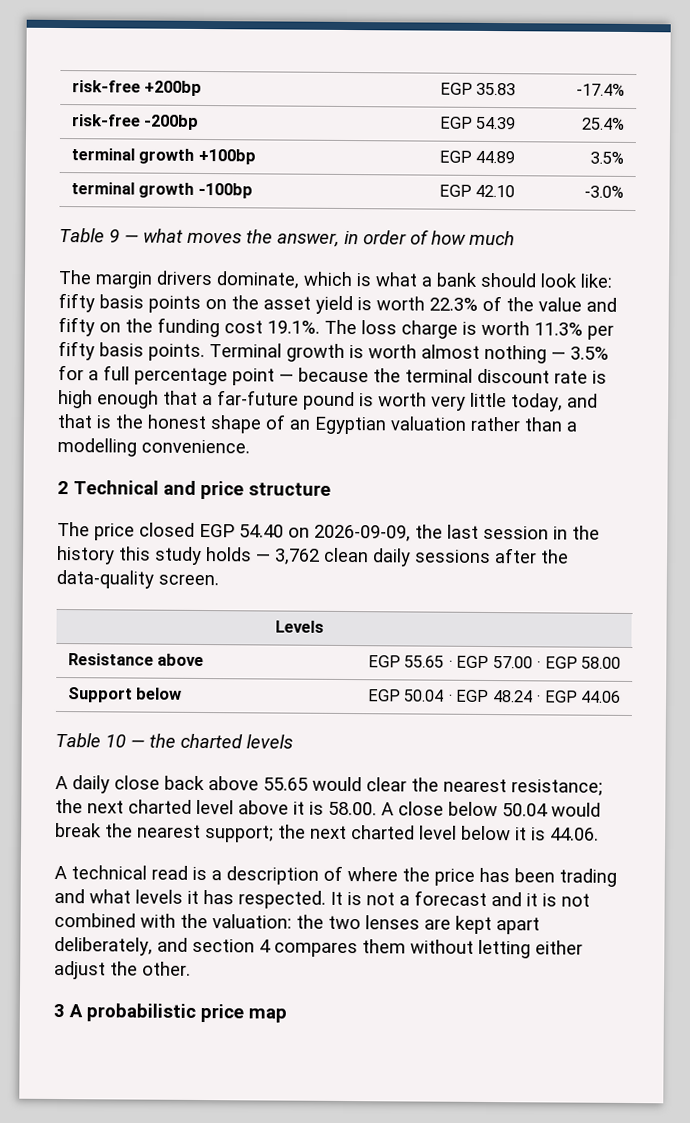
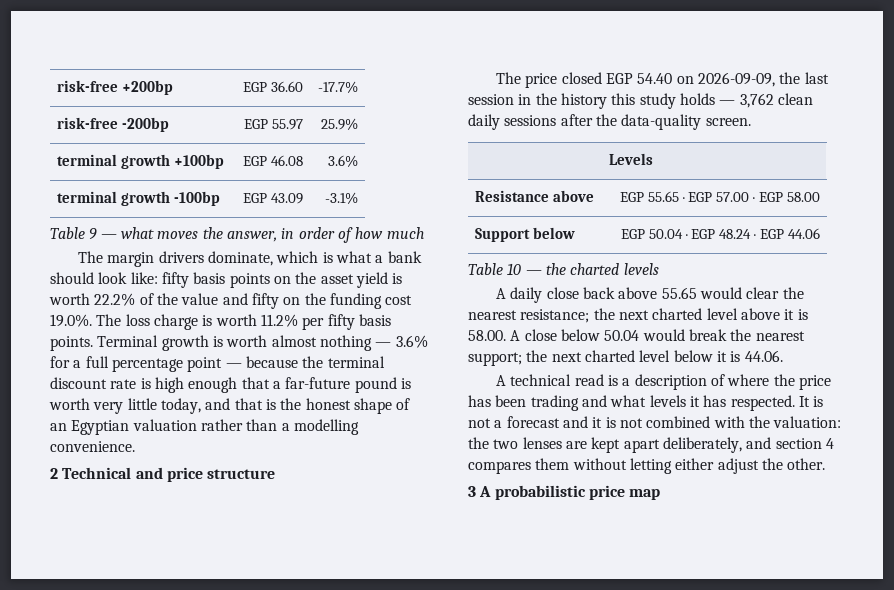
[476,82,517,96] [576,83,626,96] 35.83 | -17.4% -> [271,81,304,92] [318,81,359,93] 36.60 | -17.7%
[476,116,517,130] [582,117,626,130] 54.39 | 25.4% -> [272,119,304,130] [321,118,359,130] 55.97 | 25.9%
[475,150,516,164] [590,151,625,164] 44.89 | 3.5% -> [271,155,304,166] [328,155,359,167] 46.08 | 3.6%
[475,184,516,198] [584,185,625,198] 42.10 | -3.0% -> [271,193,304,204] [325,192,359,204] 43.09 | -3.1%
[429,297,478,311] 22.3% -> [94,293,136,306] 22.2%
[267,320,320,334] 19.1%. -> [50,314,92,327] 19.0%.
[534,322,583,336] 11.3% -> [260,314,298,327] 11.2%
[570,346,609,360] 3.5% -> [395,335,428,348] 3.6%

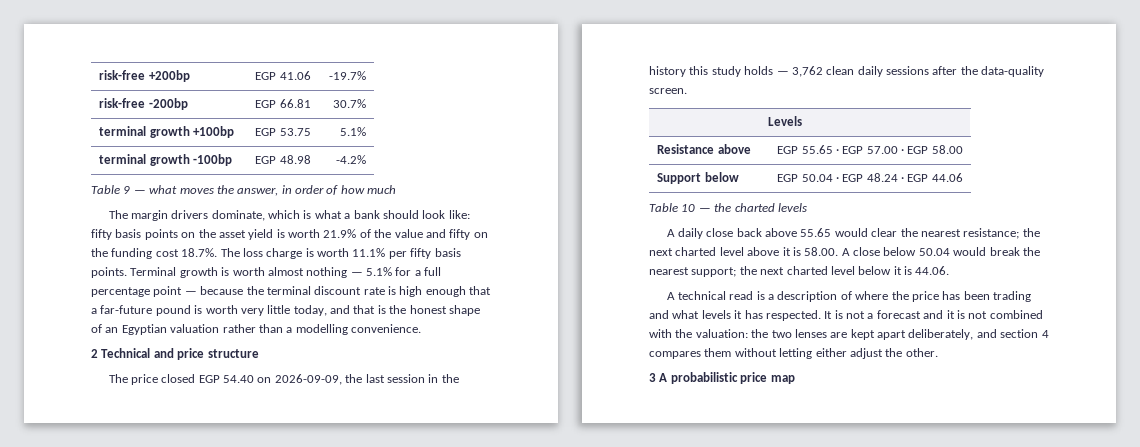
[271,81,304,92] [318,81,359,93] 36.60 | -17.7% -> [279,71,311,80] [328,71,366,80] 41.06 | -19.7%
[272,119,304,130] [321,118,359,130] 55.97 | 25.9% -> [279,99,311,108] [332,99,366,108] 66.81 | 30.7%
[271,155,304,166] [328,155,359,167] 46.08 | 3.6% -> [279,128,311,136] [339,127,366,136] 53.75 | 5.1%
[271,193,304,204] [325,192,359,204] 43.09 | -3.1% -> [279,155,311,164] [335,155,366,164] 48.98 | -4.2%
[94,293,136,306] 22.2% -> [323,229,357,238] 21.9%
[50,314,92,327] 19.0%. -> [181,248,218,257] 18.7%.
[260,314,298,327] 11.2% -> [352,248,386,257] 11.1%
[395,335,428,348] 3.6% -> [366,267,392,276] 5.1%

